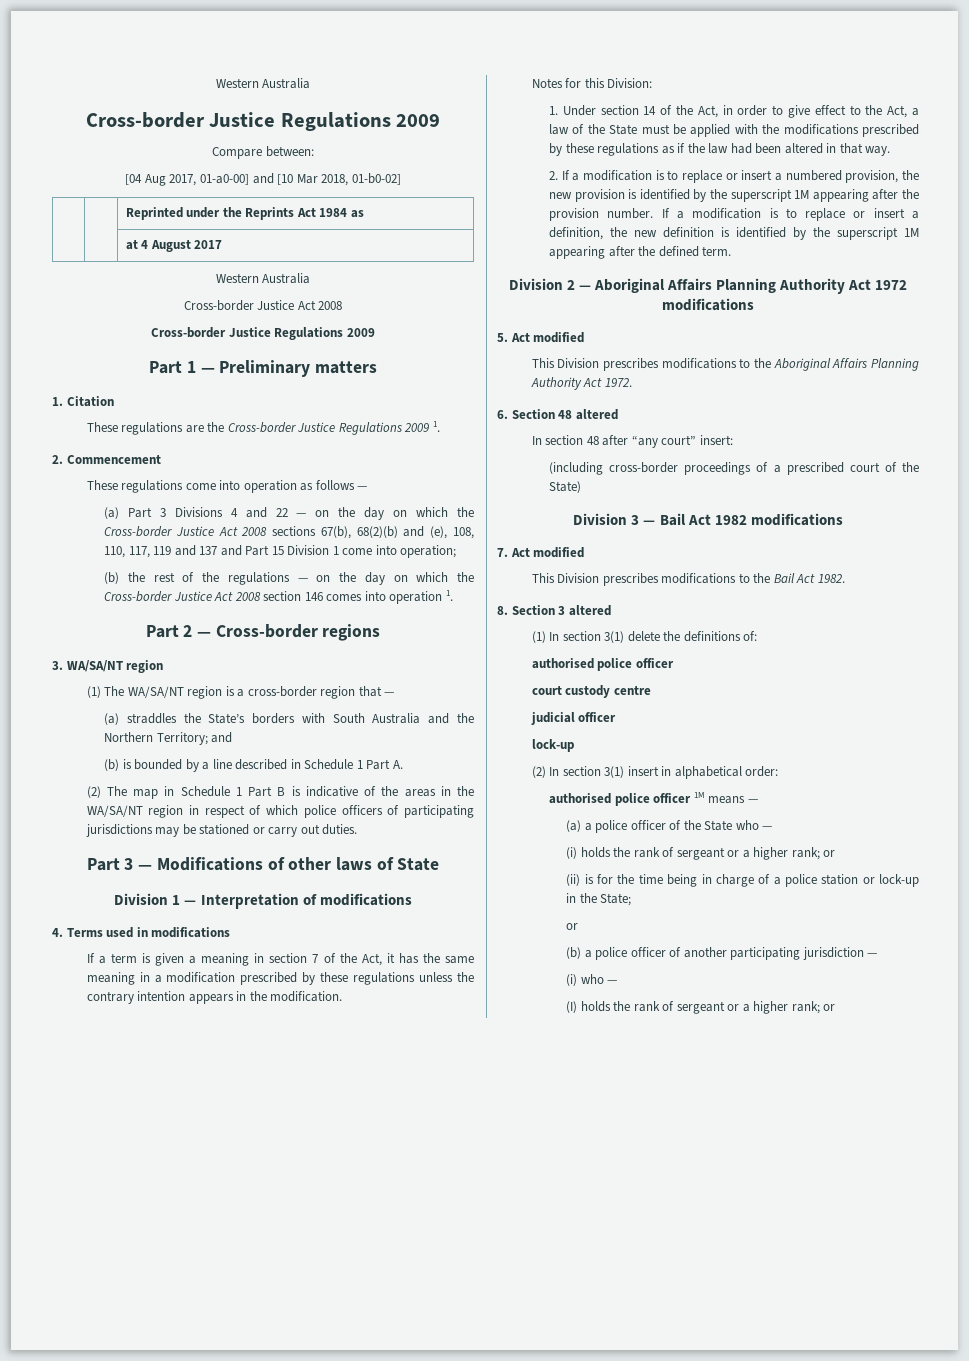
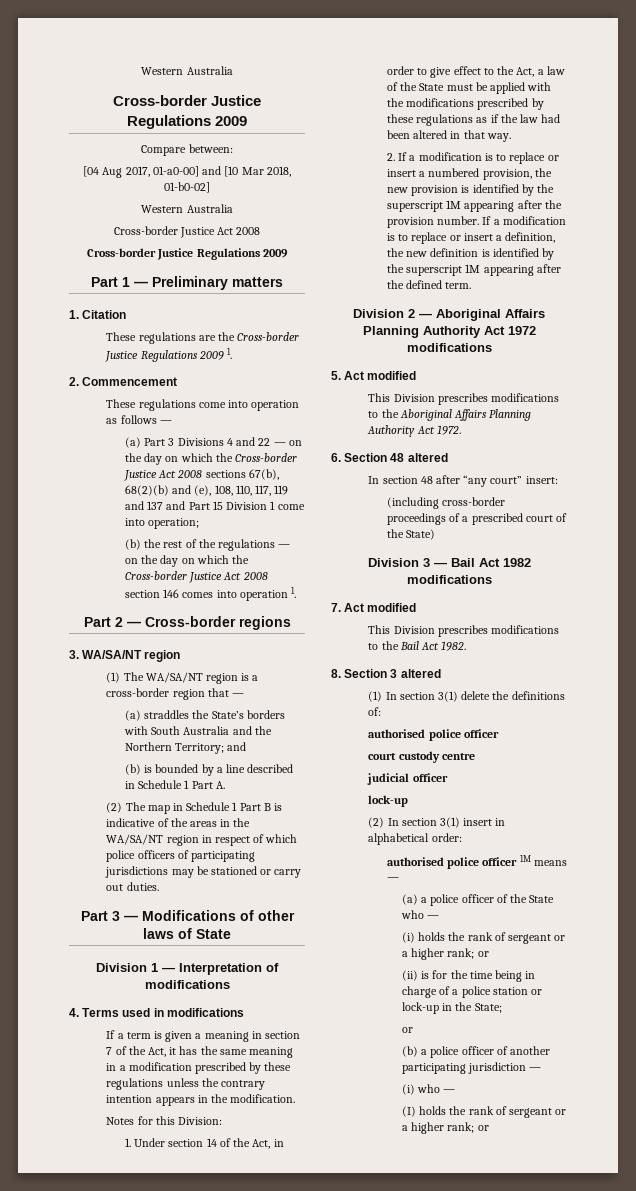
[125,207,364,220] [125,240,223,252] // | | Reprinted under the Reprints Act 1984 as // | | at 4 August 2017 -> (210, 187) none

